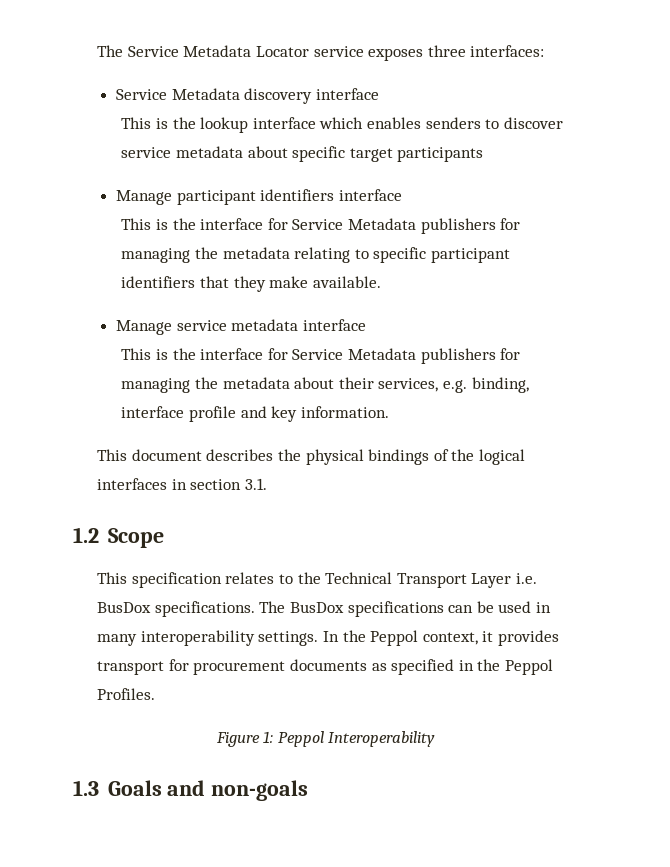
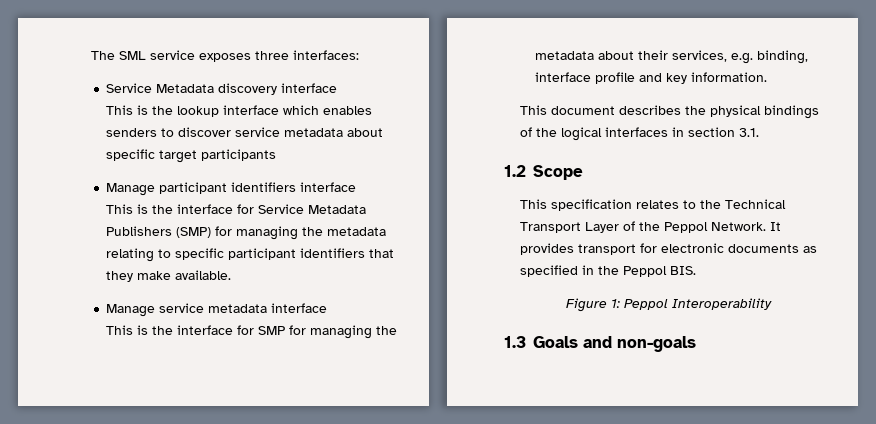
[97,45,309,57] The Service Metadata Locator -> [90,51,146,60] The SML
[420,218,496,234] publishers -> [106,226,212,238] Publishers (SMP)
[292,348,496,364] Service Metadata publishers -> [258,326,286,335] SMP
[515,573,537,584] [97,601,551,617] [97,630,494,646] i.e. BusDox specifications. The BusDox specifications can be used in many interoperability settings. In the Peppol context, it -> [622,221,781,233] of the Peppol Network. It
[193,661,286,675] procurement -> [660,243,724,253] electronic
[97,688,156,700] Profiles. -> [669,266,696,275] BIS.

